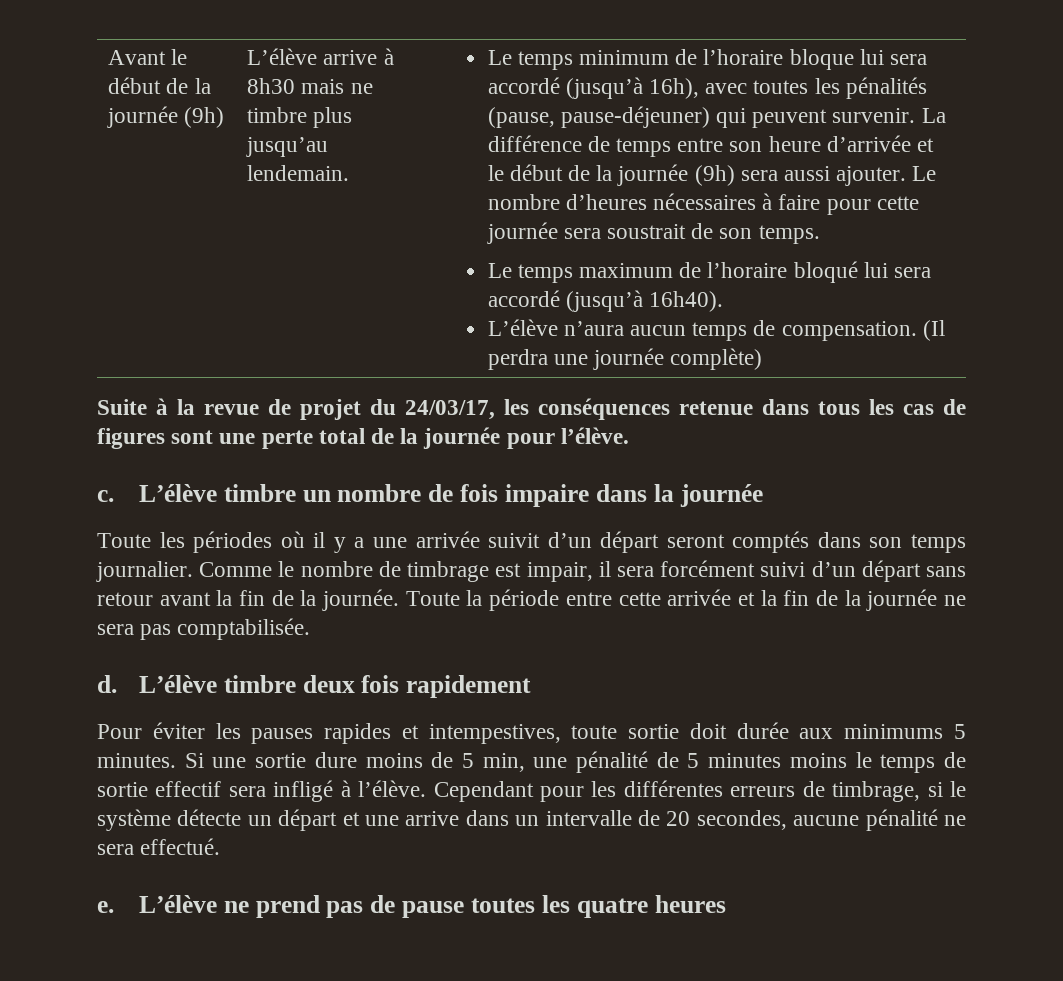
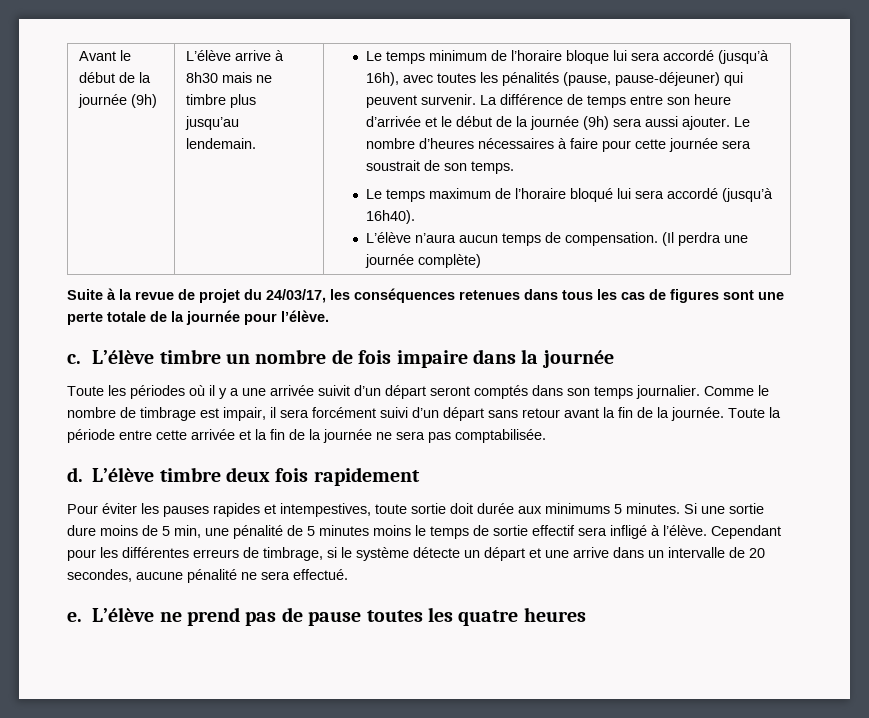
[679,401,753,415] retenue -> [459,290,520,300] retenues
[318,428,365,444] total -> [107,311,146,322] totale

